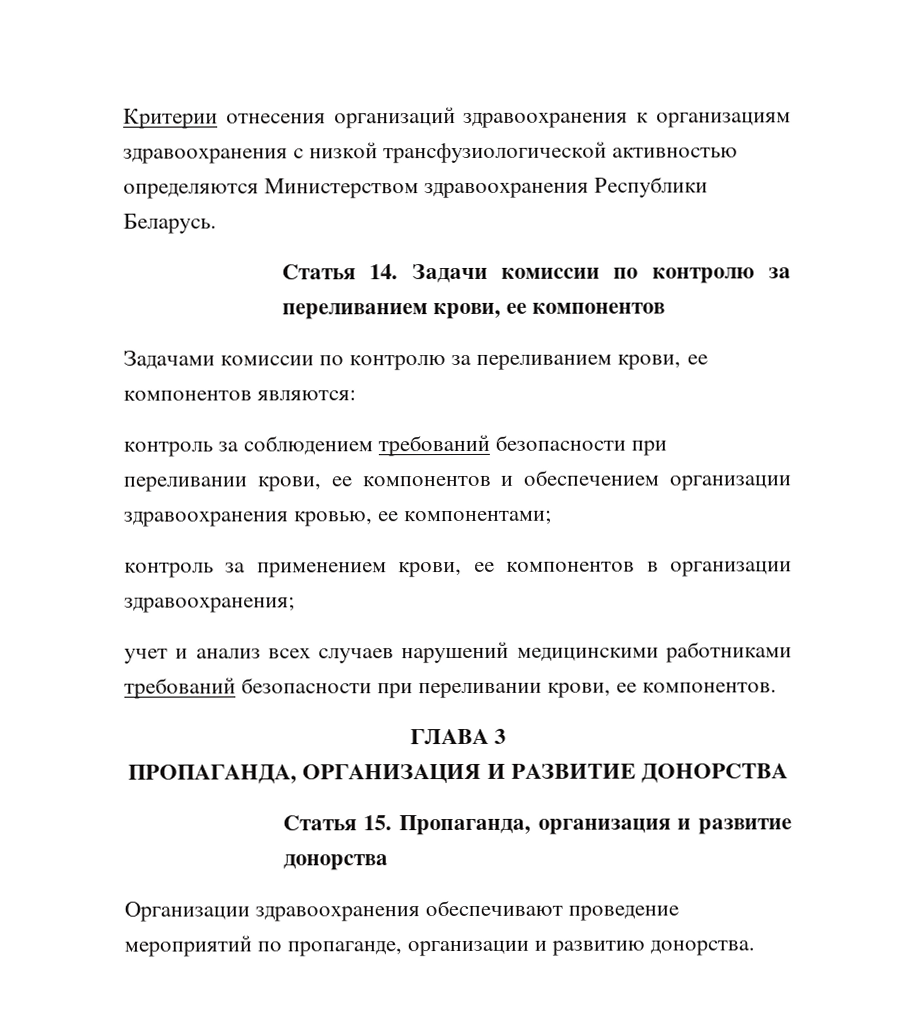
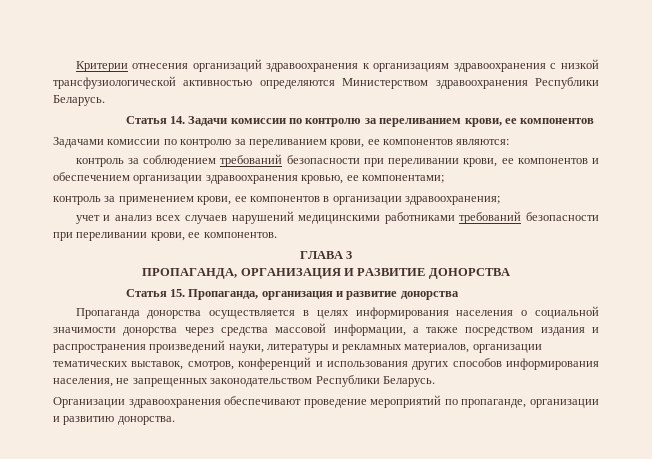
(388, 862) none -> [75,306,600,319] [53,323,599,336] [53,340,542,353] [53,357,599,370] [53,375,435,387] // Пропаганда донорства осуществляется в целях информирования населения о социальной значимости донорства через средства массовой информации, а также посредством издания и распространения произведений науки, литературы и рекламных материалов, организации тематических выставок, смотров, конференций и использования других способов информирования населения, не запрещенных законодательством Республики Беларусь.

